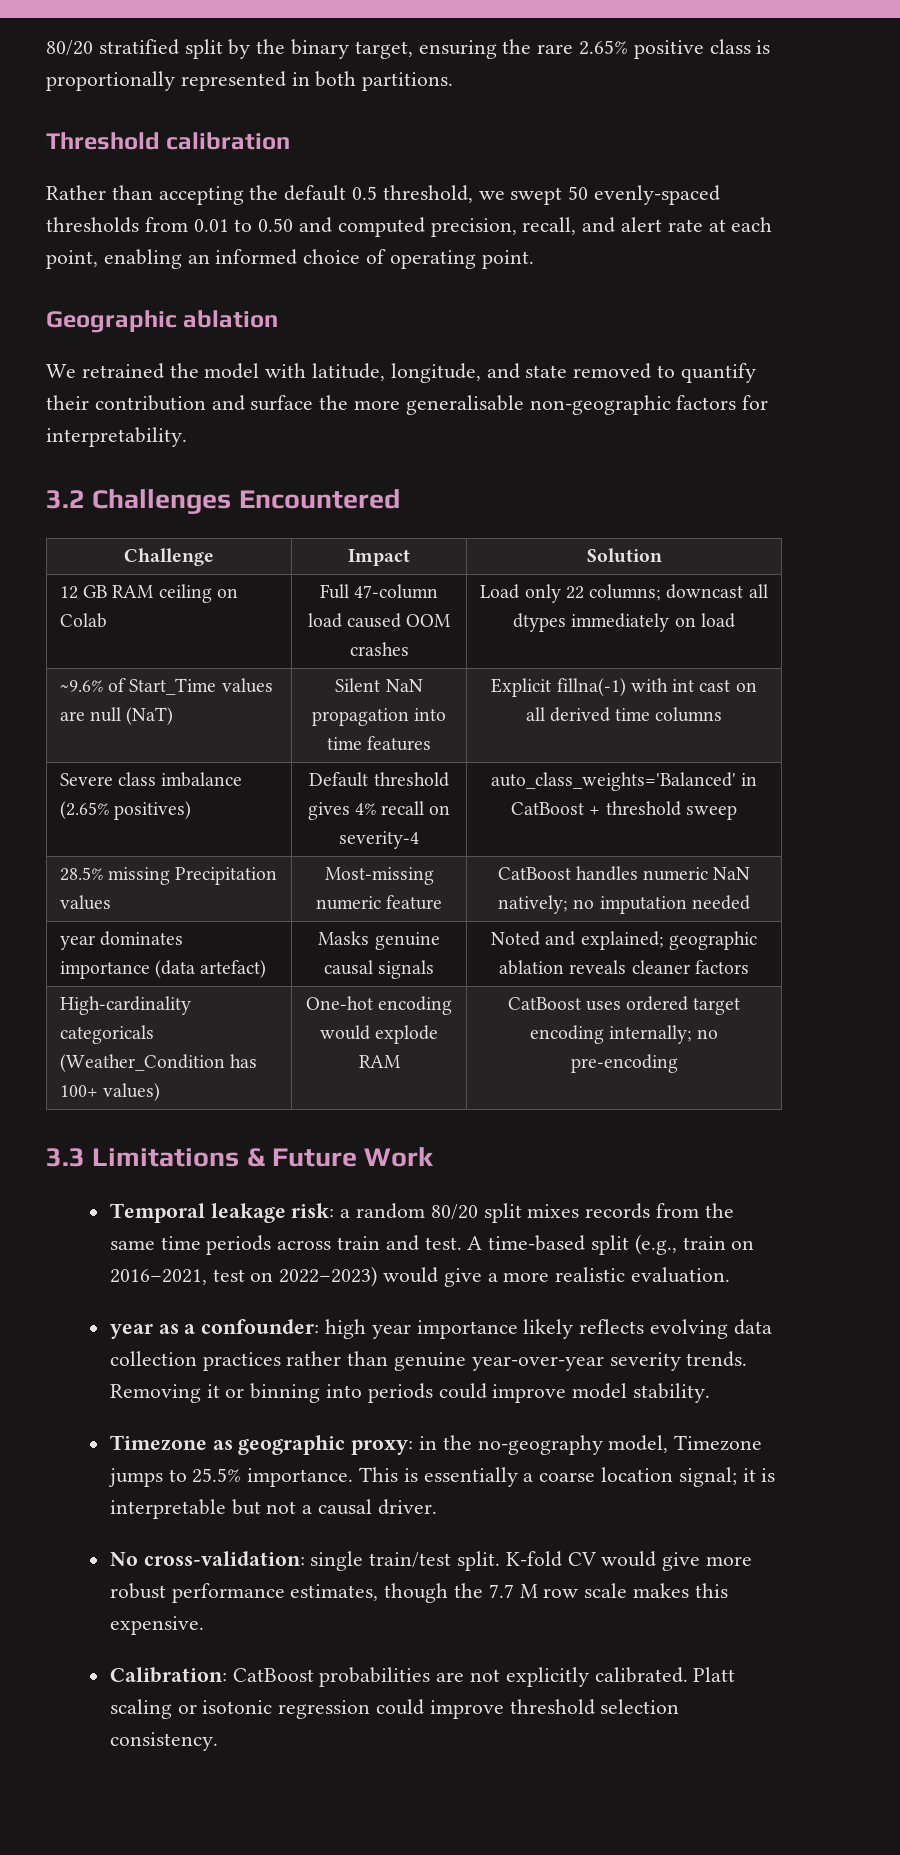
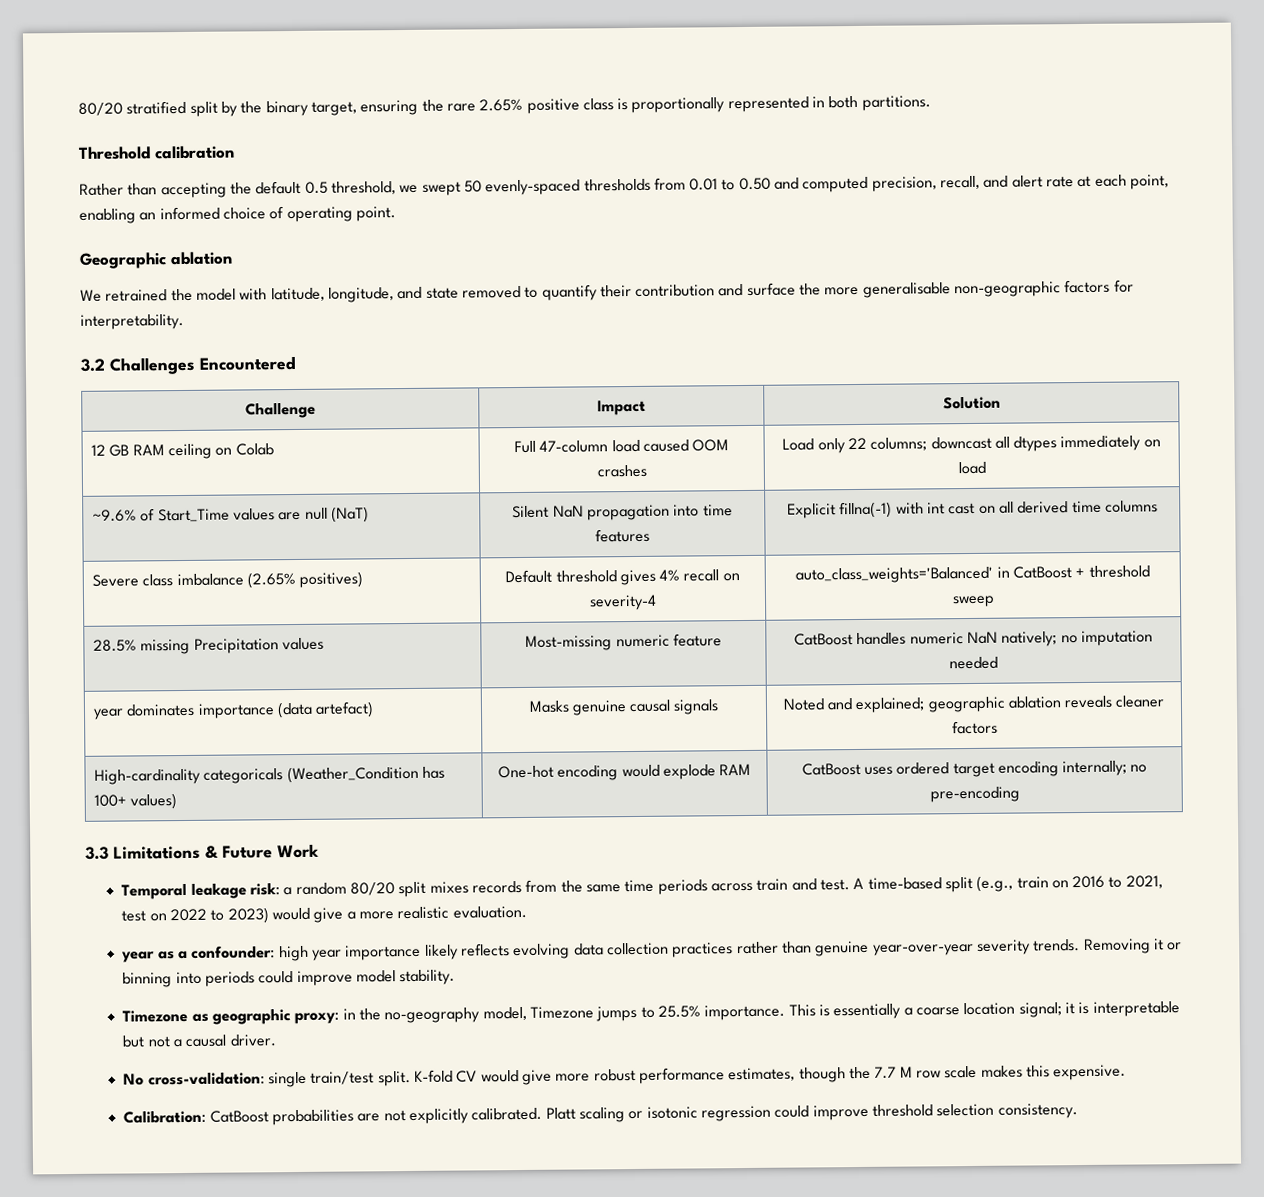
[109,1266,378,1287] 2016–2021, test on 2022–2023) -> [1072,875,1163,889] [121,907,269,924] 2016 to 2021, test on 2022 to 2023)

